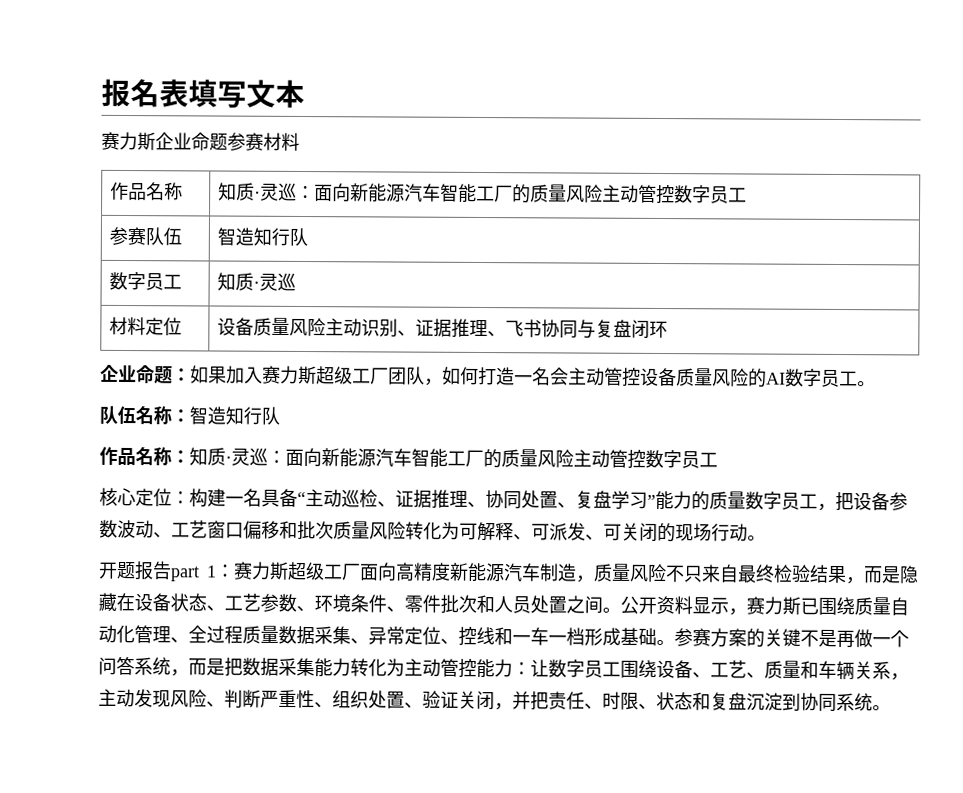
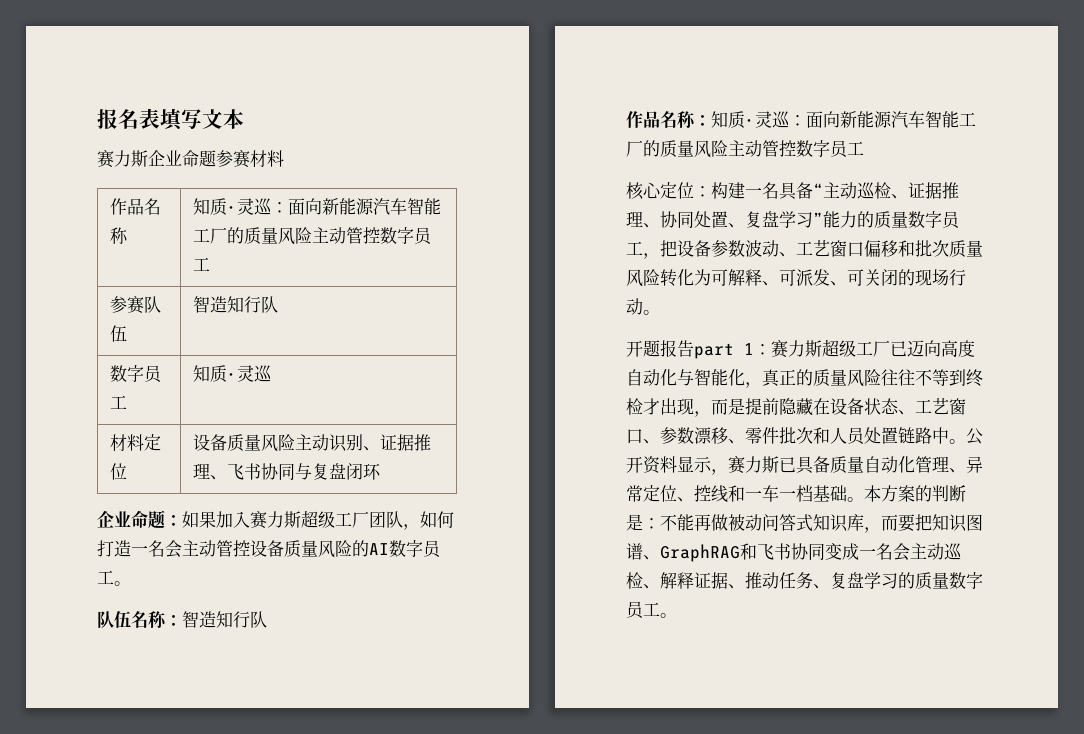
[359,562,901,585] 面向高精度新能源汽车制造，质量风险不只来自最终检验结果，而是 -> [890,340,975,357] [626,369,983,388] [626,398,779,417] 已迈向高度自动化与智能化，真正的质量风险往往不等到终检才出现，而是提前
[260,593,387,613] 参数、环境条件 -> [949,398,966,415] [626,427,728,444] 窗口、参数漂移
[566,595,603,614] 之间 -> [898,427,949,444] 链路中
[818,596,855,616] 围绕 -> [796,456,830,474] 具备
[188,625,369,645] 全过程质量数据采集、 -> (966, 470) none
[584,627,909,649] [98,656,909,681] [98,688,873,712] 形成基础。参赛方案的关键不是再做一个问答系统，而是把数据采集能力转化为主动管控能力：让数字员工围绕设备、工艺、质量和车辆关系，主动发现风险、判断严重性、组织处置、验证关闭，并把责任、时限、状态和复盘沉淀到协同系统 -> [813,485,966,502] [626,514,983,533] [626,543,962,562] [626,572,983,590] [626,601,660,619] 基础。本方案的判断是：不能再做被动问答式知识库，而要把知识图谱、GraphRAG和飞书协同变成一名会主动巡检、解释证据、推动任务、复盘学习的质量数字员工

